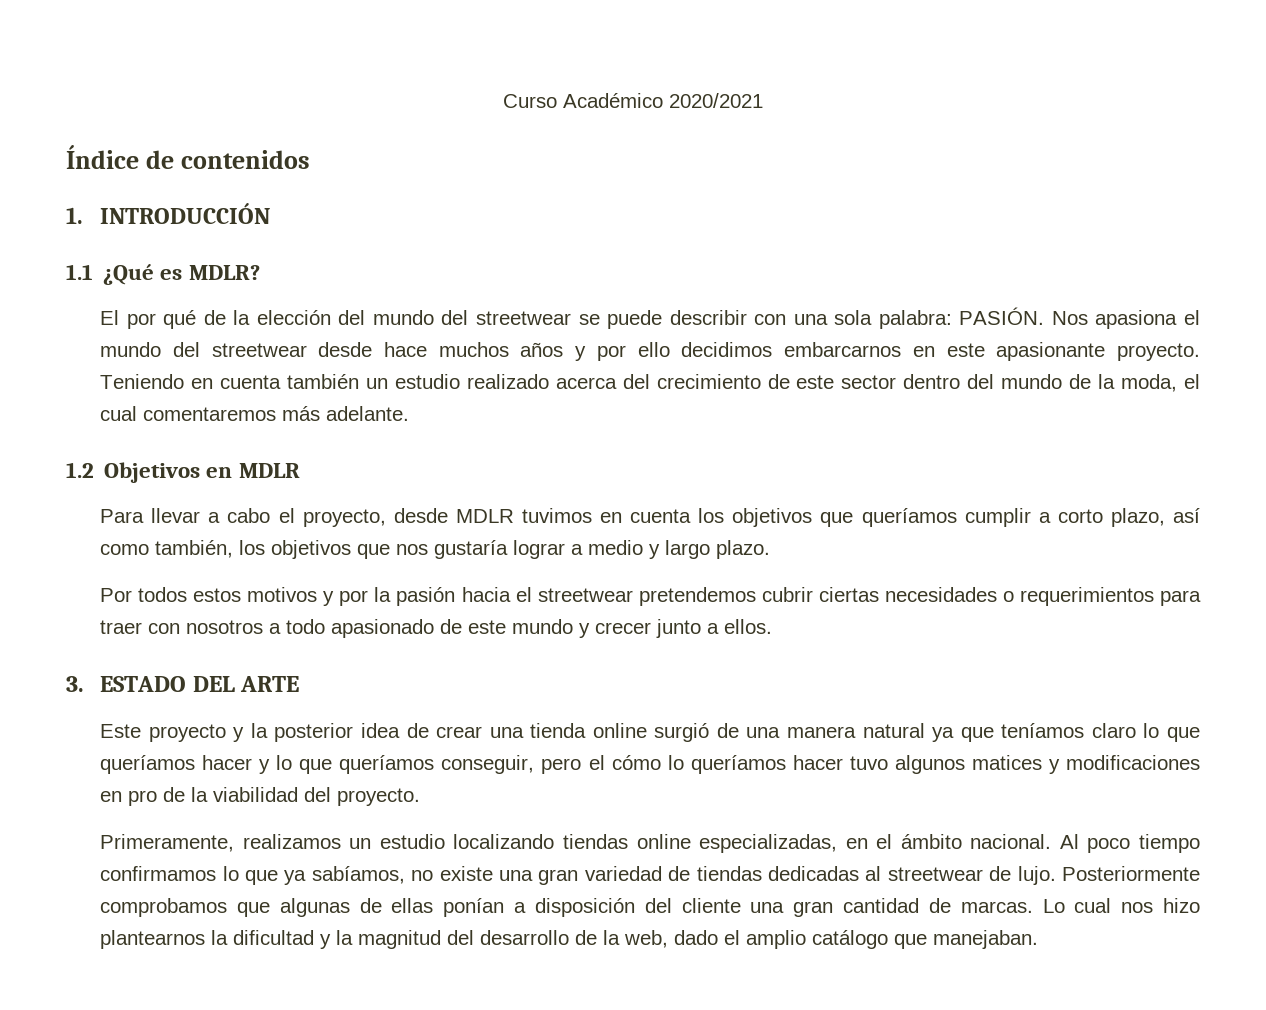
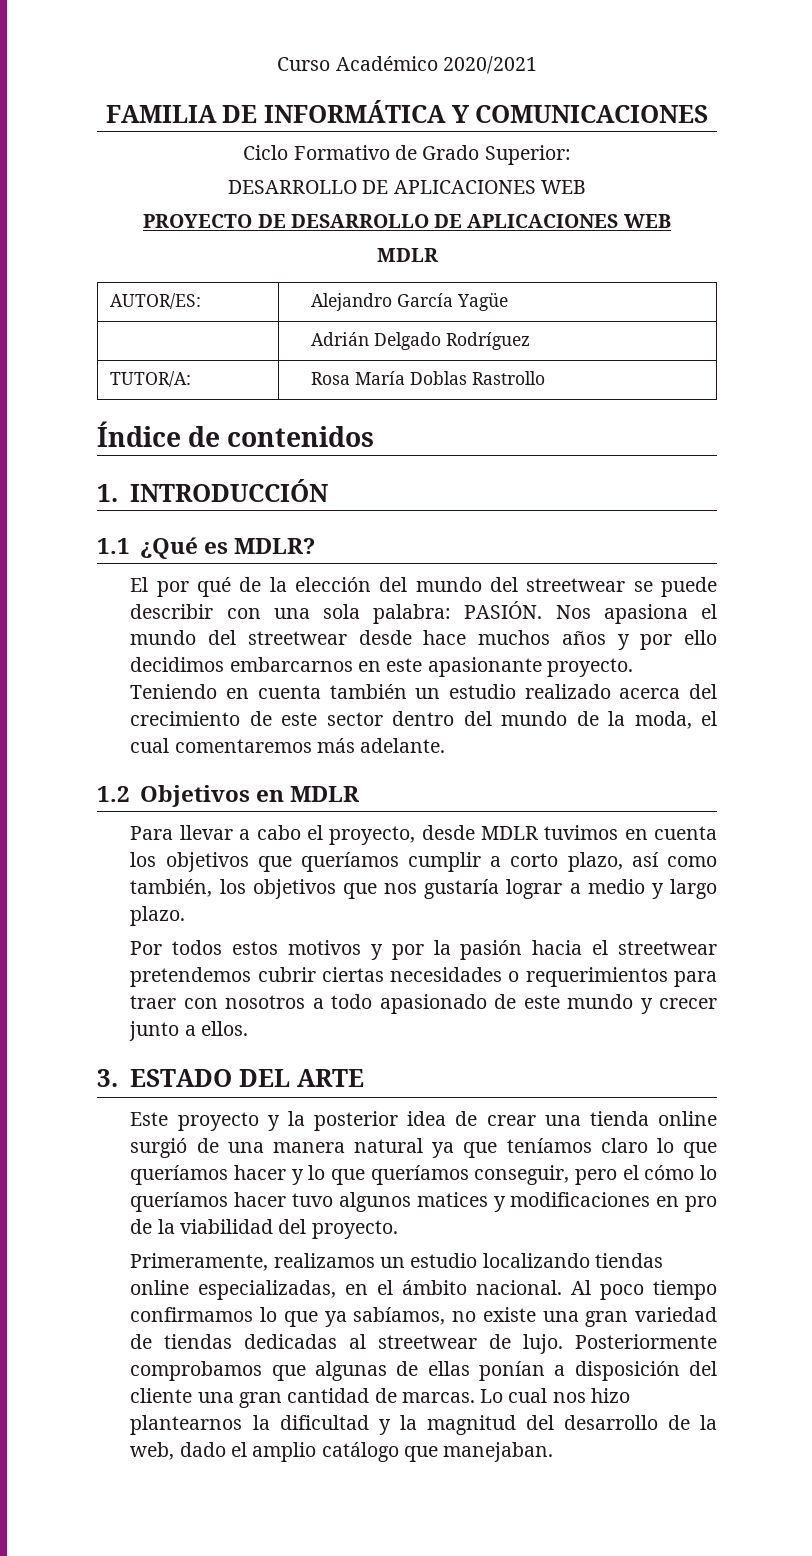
(763, 100) none -> [105,100,709,123] [243,145,571,165] [228,180,586,194] [143,214,671,228] [376,248,438,262] [110,293,202,309] [311,292,509,311] [311,332,531,350] [110,371,192,387] [311,371,546,385] // FAMILIA DE INFORMÁTICA Y COMUNICACIONES // Ciclo Formativo de Grado Superior: // DESARROLLO DE APLICACIONES WEB // PROYECTO DE DESARROLLO DE APLICACIONES WEB // MDLR // AUTOR/ES: | Alejandro García Yagüe // | Adrián Delgado Rodríguez // TUTOR/A: | Rosa María Doblas Rastrollo

